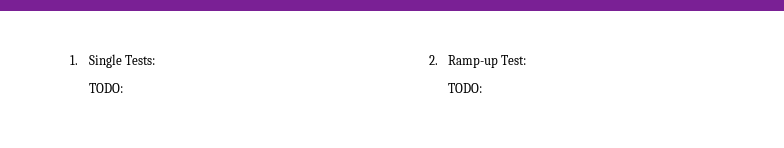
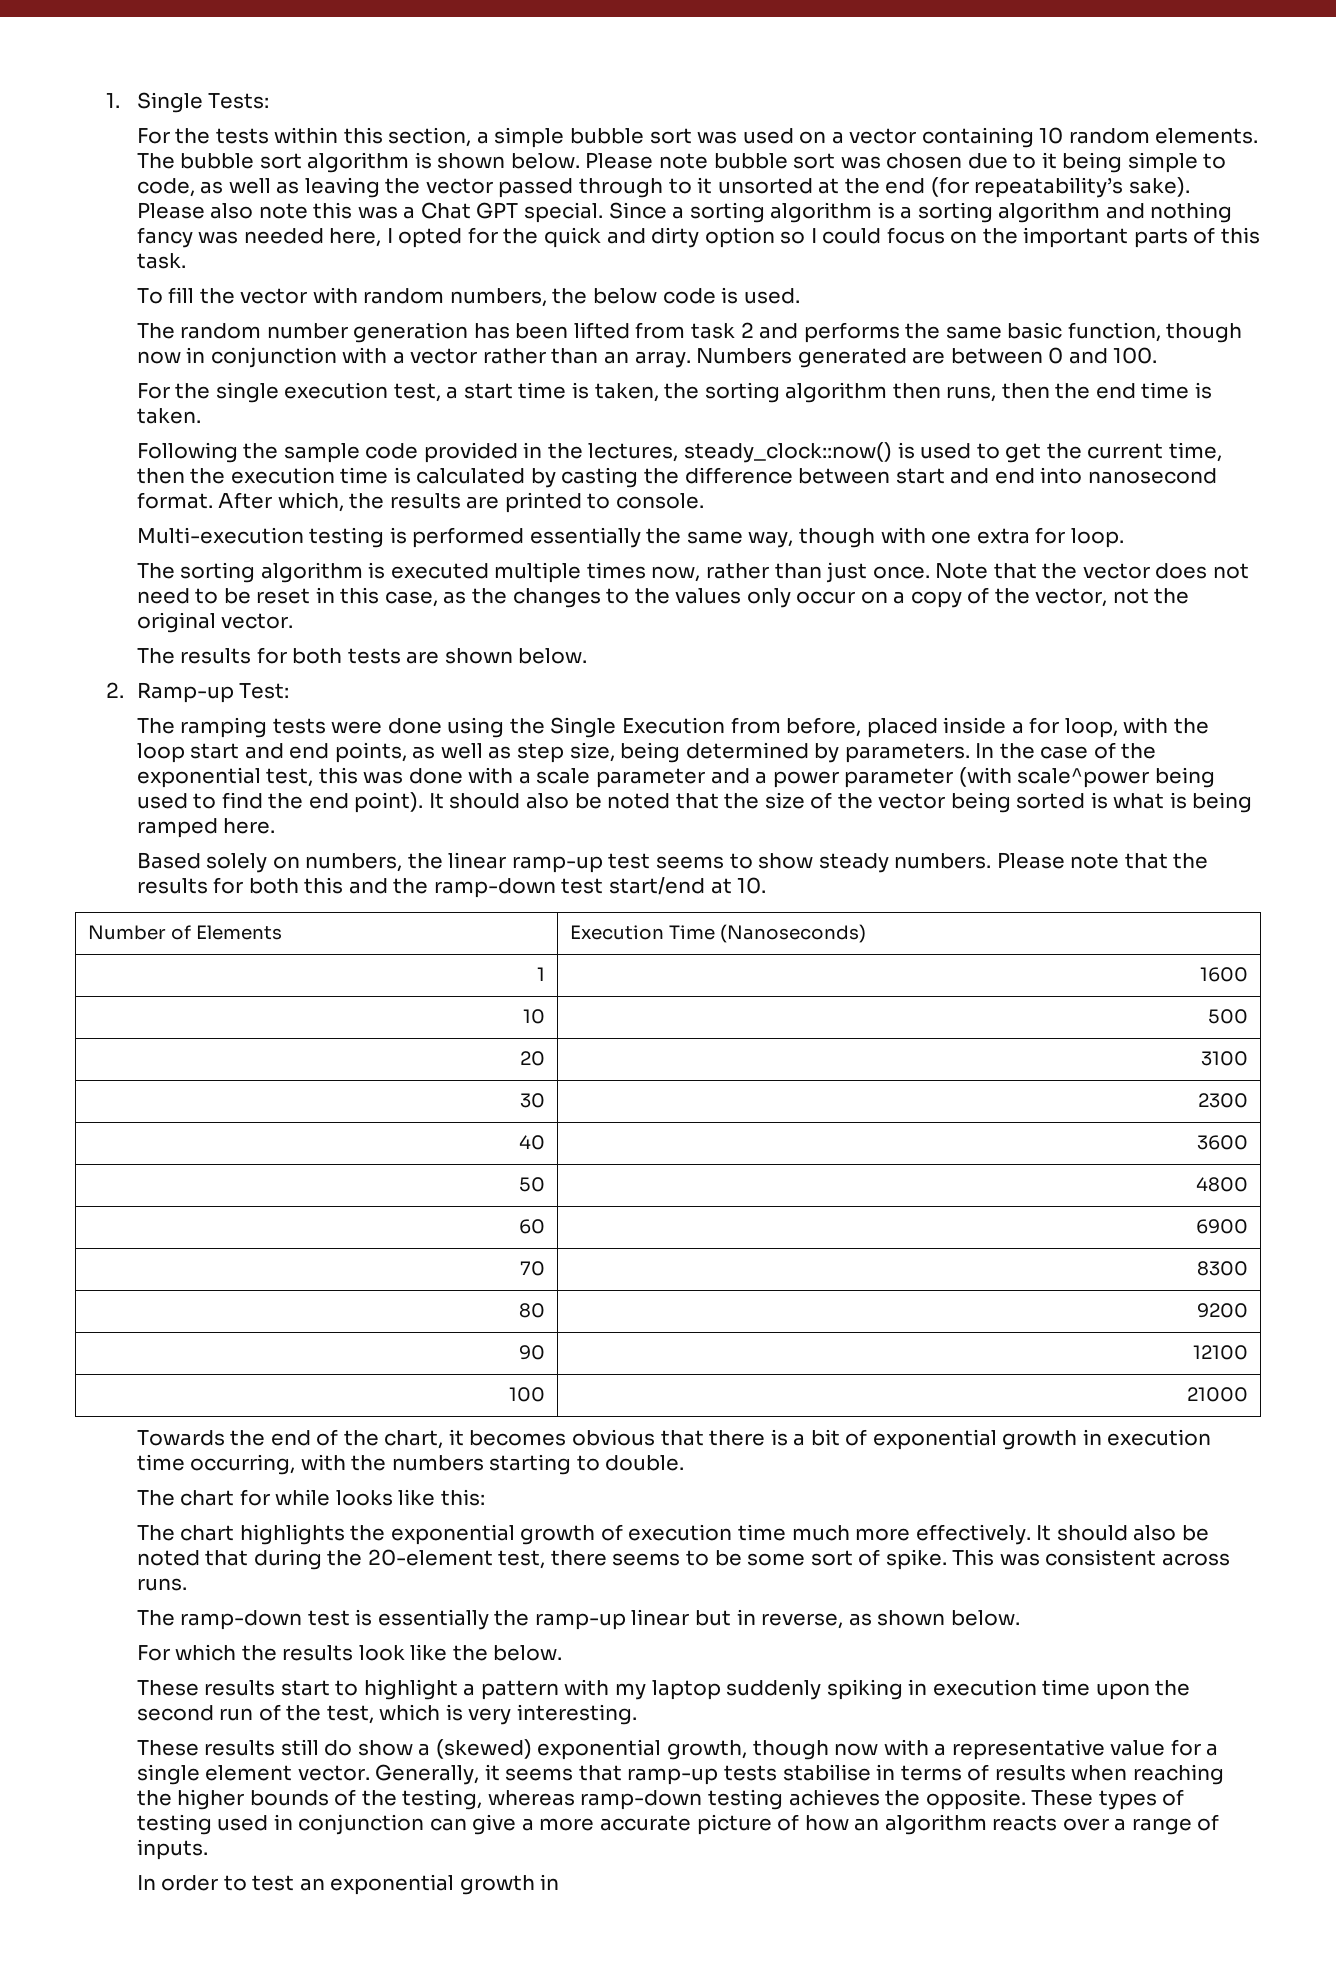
[88,83,123,93] [428,55,527,68] [447,83,482,93] TODO: // 2. Ramp-up Test: // TODO: -> [136,127,1259,148] [136,152,1227,173] [136,177,1190,198] [136,202,1233,223] [136,227,1260,248] [136,253,186,269] [136,287,800,307] [136,322,1243,343] [136,347,1158,368] [136,382,1212,403] [136,408,201,424] [136,442,1222,463] [136,467,1217,488] [136,492,705,513] [136,527,1124,548] [136,562,1249,583] [136,587,1190,608] [136,612,294,633] [136,647,588,664] [105,682,290,703] [136,717,1209,738] [136,742,1157,763] [136,767,1215,788] [136,792,1253,813] [136,818,276,838] [136,852,1209,873] [136,877,767,898] [88,925,283,940] [570,924,867,943] [536,967,545,981] [1199,967,1248,982] [522,1009,545,1024] [1207,1009,1248,1024] [519,1051,545,1066] [1200,1051,1248,1066] [519,1093,545,1108] [1197,1093,1248,1108] [518,1135,545,1150] [1196,1135,1248,1150] [518,1177,545,1192] [1195,1177,1248,1192] [518,1219,545,1234] [1195,1219,1248,1234] [519,1261,545,1276] [1196,1261,1248,1276] [518,1303,545,1318] [1196,1303,1248,1318] [518,1345,545,1360] [1192,1345,1248,1360] [508,1387,545,1402] [1186,1387,1248,1402] [136,1429,1212,1450] [136,1454,685,1475] [136,1489,485,1506] [136,1524,1209,1545] [136,1549,1230,1570] [136,1578,187,1591] [136,1609,1020,1630] [136,1644,563,1661] [136,1679,1191,1700] [136,1704,638,1725] [136,1739,1219,1760] [136,1764,1224,1785] [136,1789,1185,1810] [136,1814,1220,1835] [136,1839,208,1860] [136,1874,560,1895] For the tests within this section, a simple bubble sort was used on a vector containing 10 random elements. The bubble sort algorithm is shown below. Please note bubble sort was chosen due to it being simple to code, as well as leaving the vector passed through to it unsorted at the end (for repeatability’s sake). Please also note this was a Chat GPT special. Since a sorting algorithm is a sorting algorithm and nothing fancy was needed here, I opted for the quick and dirty option so I could focus on the important parts of this task. // To fill the vector with random numbers, the below code is used. // The random number generation has been lifted from task 2 and performs the same basic function, though now in conjunction with a vector rather than an array. Numbers generated are between 0 and 100. // For the single execution test, a start time is taken, the sorting algorithm then runs, then the end time is taken. // Following the sample code provided in the lectures, steady_clock::now() is used to get the current time, then the execution time is calculated by casting the difference between start and end into nanosecond format. After which, the results are printed to console. // Multi-execution testing is performed essentially the same way, though with one extra for loop. // The sorting algorithm is executed multiple times now, rather than just once. Note that the vector does not need to be reset in this case, as the changes to the values only occur on a copy of the vector, not the original vector. // The results for both tests are shown below. // 2. Ramp-up Test: // The ramping tests were done using the Single Execution from before, placed inside a for loop, with the loop start and end points, as well as step size, being determined by parameters. In the case of the exponential test, this was done with a scale parameter and a power parameter (with scale^power being used to find the end point). It should also be noted that the size of the vector being sorted is what is being ramped here. // Based solely on numbers, the linear ramp-up test seems to show steady numbers. Please note that the results for both this and the ramp-down test start/end at 10. // Number of Elements | Execution Time (Nanoseconds) // 1 | 1600 // 10 | 500 // 20 | 3100 // 30 | 2300 // 40 | 3600 // 50 | 4800 // 60 | 6900 // 70 | 8300 // 80 | 9200 // 90 | 12100 // 100 | 21000 // Towards the end of the chart, it becomes obvious that there is a bit of exponential growth in execution time occurring, with the numbers starting to double. // The chart for while looks like this: // The chart highlights the exponential growth of execution time much more effectively. It should also be noted that during the 20-element test, there seems to be some sort of spike. This was consistent across runs. // The ramp-down test is essentially the ramp-up linear but in reverse, as shown below. // For which the results look like the below. // These results start to highlight a pattern with my laptop suddenly spiking in execution time upon the second run of the test, which is very interesting. // These results still do show a (skewed) exponential growth, though now with a representative value for a single element vector. Generally, it seems that ramp-up tests stabilise in terms of results when reaching the higher bounds of the testing, whereas ramp-down testing achieves the opposite. These types of testing used in conjunction can give a more accurate picture of how an algorithm reacts over a range of inputs. // In order to test an exponential growth in

